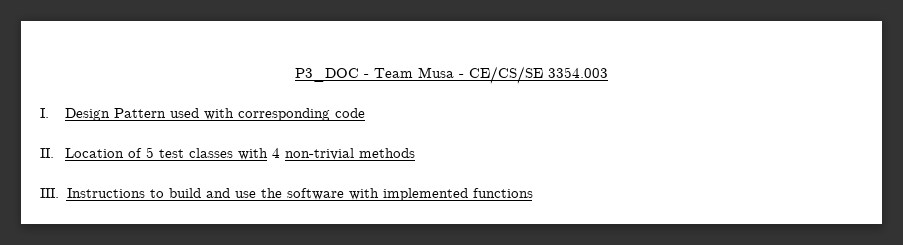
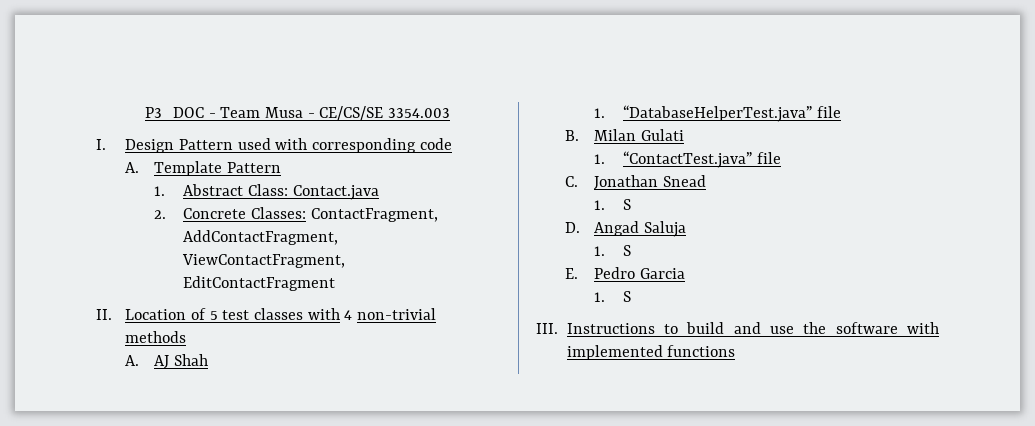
(365, 113) none -> [125,161,281,176] [154,184,379,200] [154,207,438,222] [183,230,339,245] [182,254,346,268] [183,276,336,291] // A. Template Pattern // 1. Abstract Class: Contact.java // 2. Concrete Classes: ContactFragment, AddContactFragment, ViewContactFragment, EditContactFragment
(415, 153) none -> [125,354,208,369] [594,105,842,122] [565,129,684,141] [594,151,782,168] [565,175,706,190] [594,199,632,210] [565,221,686,237] [594,245,632,256] [565,267,685,279] [594,291,632,302] // A. AJ Shah // 1. “DatabaseHelperTest.java” file // B. Milan Gulati // 1. “ContactTest.java” file // C. Jonathan Snead // 1. S // D. Angad Saluja // 1. S // E. Pedro Garcia // 1. S

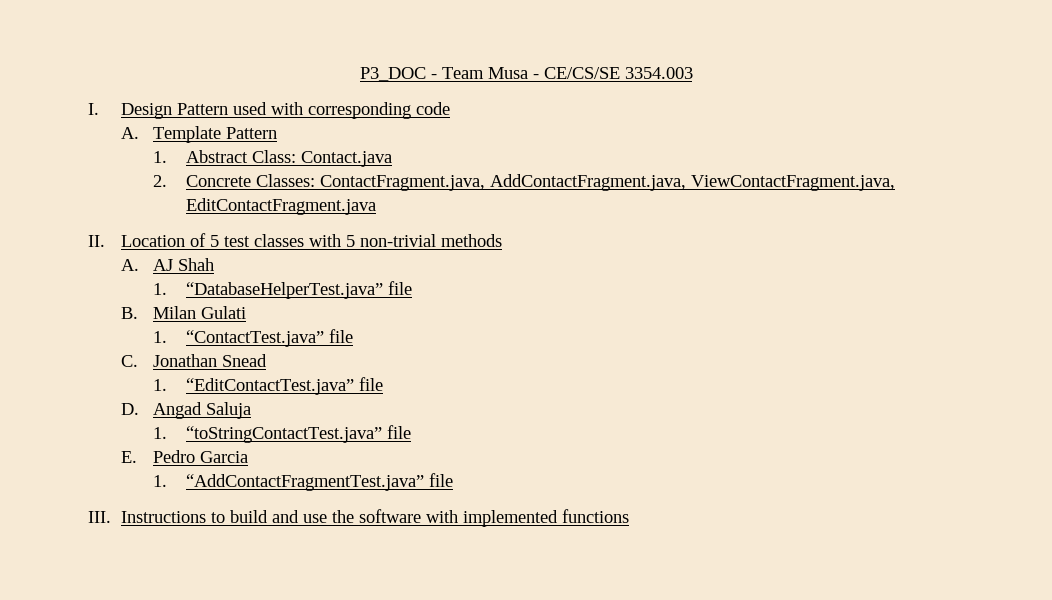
[310,208,438,222] [183,230,339,245] [182,254,346,268] [183,276,336,291] ContactFragment, AddContactFragment, ViewContactFragment, EditContactFragment -> [319,174,895,191] [185,198,376,215] ContactFragment.java, AddContactFragment.java, ViewContactFragment.java, EditContactFragment.java
[344,310,353,320] 4 -> [345,235,355,247] 5
[623,199,632,210] S -> [185,377,383,395] “EditContactTest.java” file
[623,245,632,256] S -> [185,425,411,443] “toStringContactTest.java” file
[623,291,632,302] S -> [185,473,453,491] “AddContactFragmentTest.java” file

